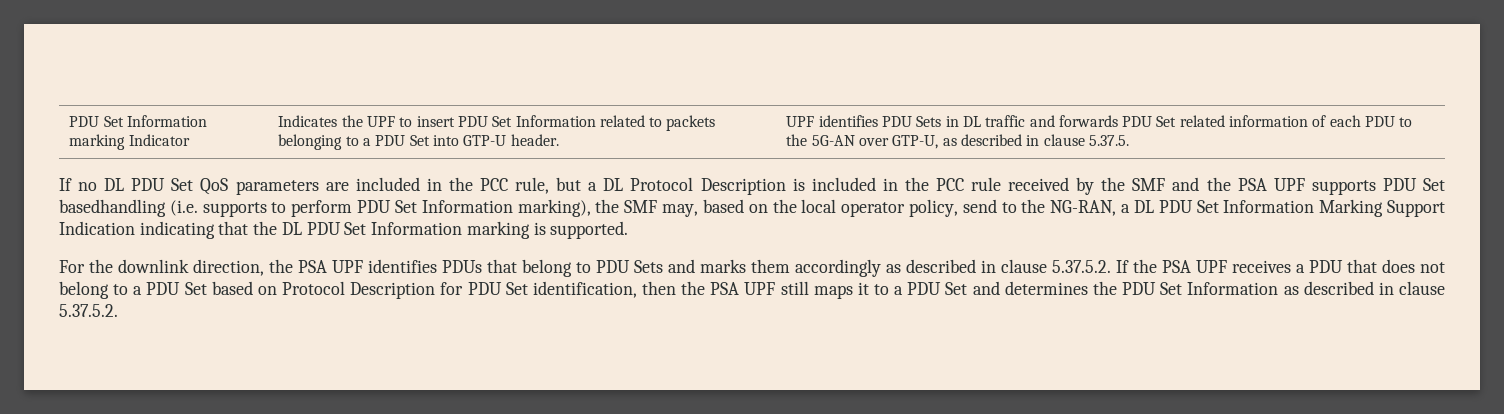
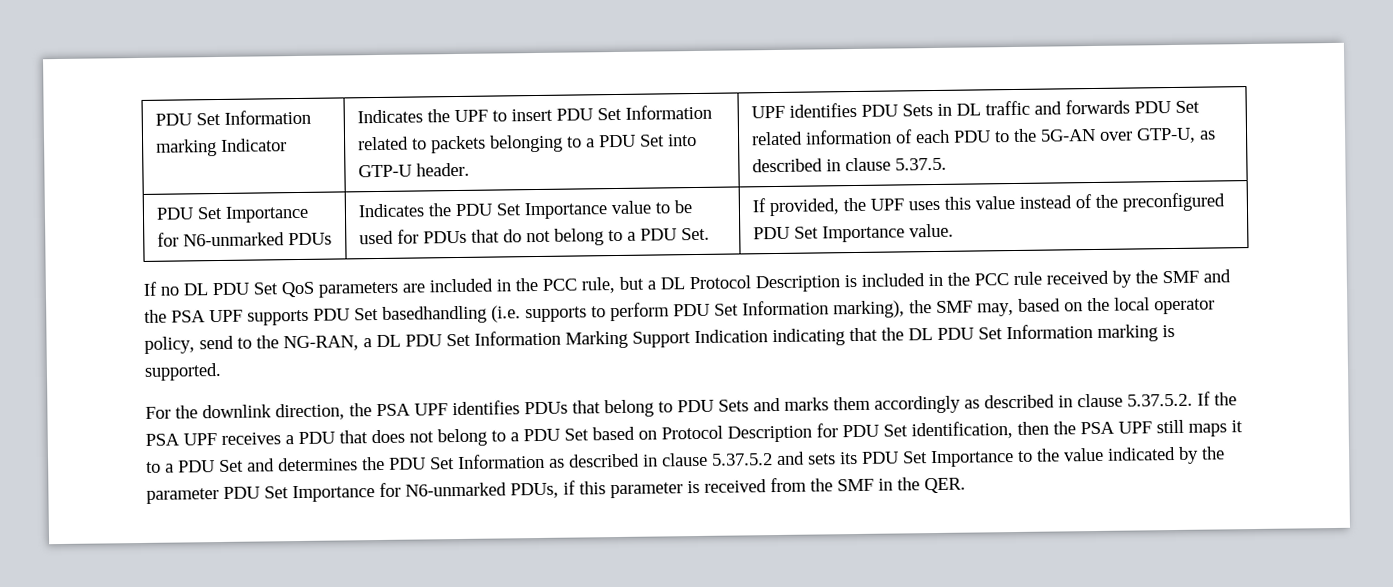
(1129, 140) none -> [156,205,310,223] [157,232,333,247] [358,200,693,220] [359,227,711,246] [752,192,1226,217] [753,223,955,243] // PDU Set Importance for N6-unmarked PDUs | Indicates the PDU Set Importance value to be used for PDUs that do not belong to a PDU Set. | If provided, the UPF uses this value instead of the preconfigured PDU Set Importance value.
[59,304,118,317] 5.37.5.2. -> [712,446,1225,468] [146,477,966,504] 5.37.5.2 and sets its PDU Set Importance to the value indicated by the parameter PDU Set Importance for N6-unmarked PDUs, if this parameter is received from the SMF in the QER.

